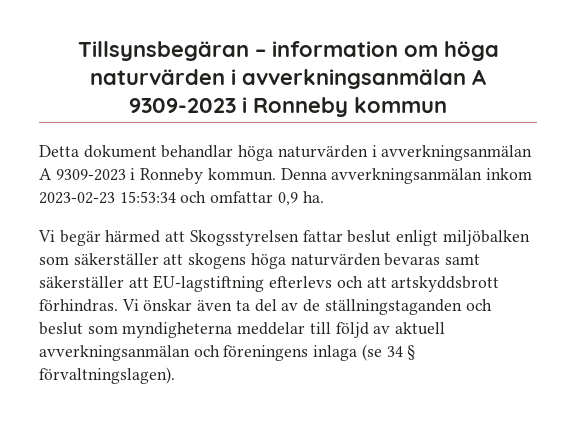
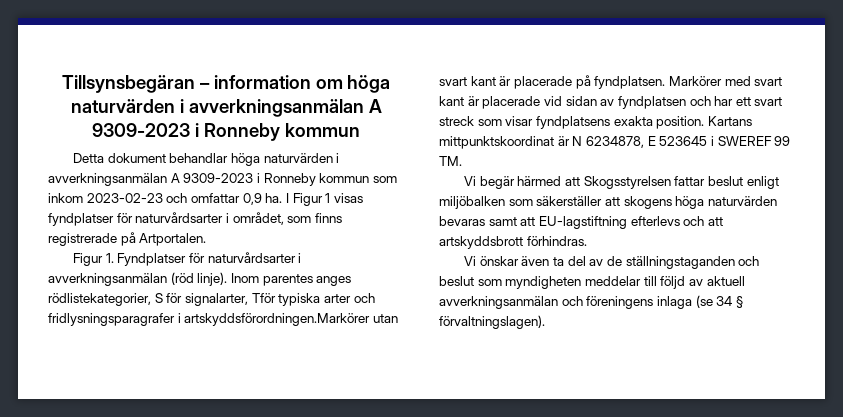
[207,168,483,184] kommun. Denna avverkningsanmälan -> [319,173,397,183] kommun som
[119,191,176,203] 15:53:34 -> (163, 198) none
(324, 197) none -> [285,193,363,206] [48,212,342,226] [48,232,207,246] [73,252,302,266] [48,272,352,286] [48,293,375,306] [48,313,398,326] [439,75,783,89] [439,96,783,109] [439,116,752,129] [439,136,791,149] [439,156,462,166] I Figur 1 visas fyndplatser för naturvårdsarter i området, som finns registrerade på Artportalen. // Figur 1. Fyndplatser för naturvårdsarter i avverkningsanmälan (röd linje). Inom parentes anges rödlistekategorier, S för signalarter, Tför typiska arter och fridlysningsparagrafer i artskyddsförordningen.Markörer utan svart kant är placerade på fyndplatsen. Markörer med svart kant är placerade vid sidan av fyndplatsen och har ett svart streck som visar fyndplatsens exakta position. Kartans mittpunktskoordinat är N 6234878, E 523645 i SWEREF 99 TM.
[39,276,124,288] säkerställer -> (517, 221) none
(118, 305) none -> (587, 241) //
[122,322,233,338] myndigheterna -> [505,276,582,289] myndigheten

